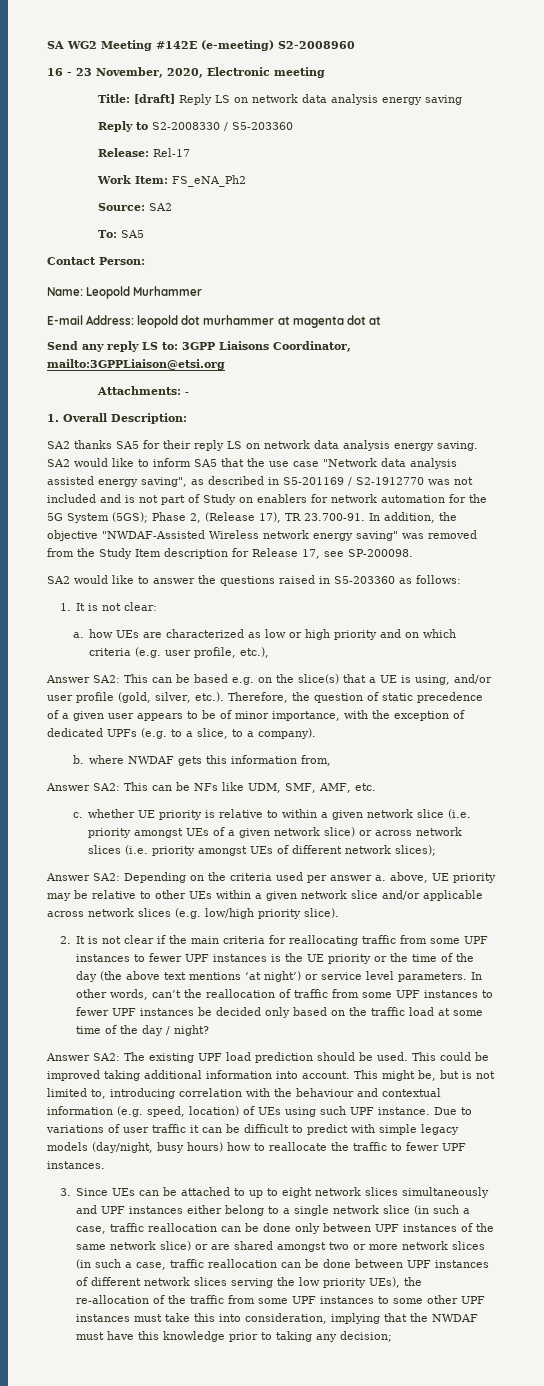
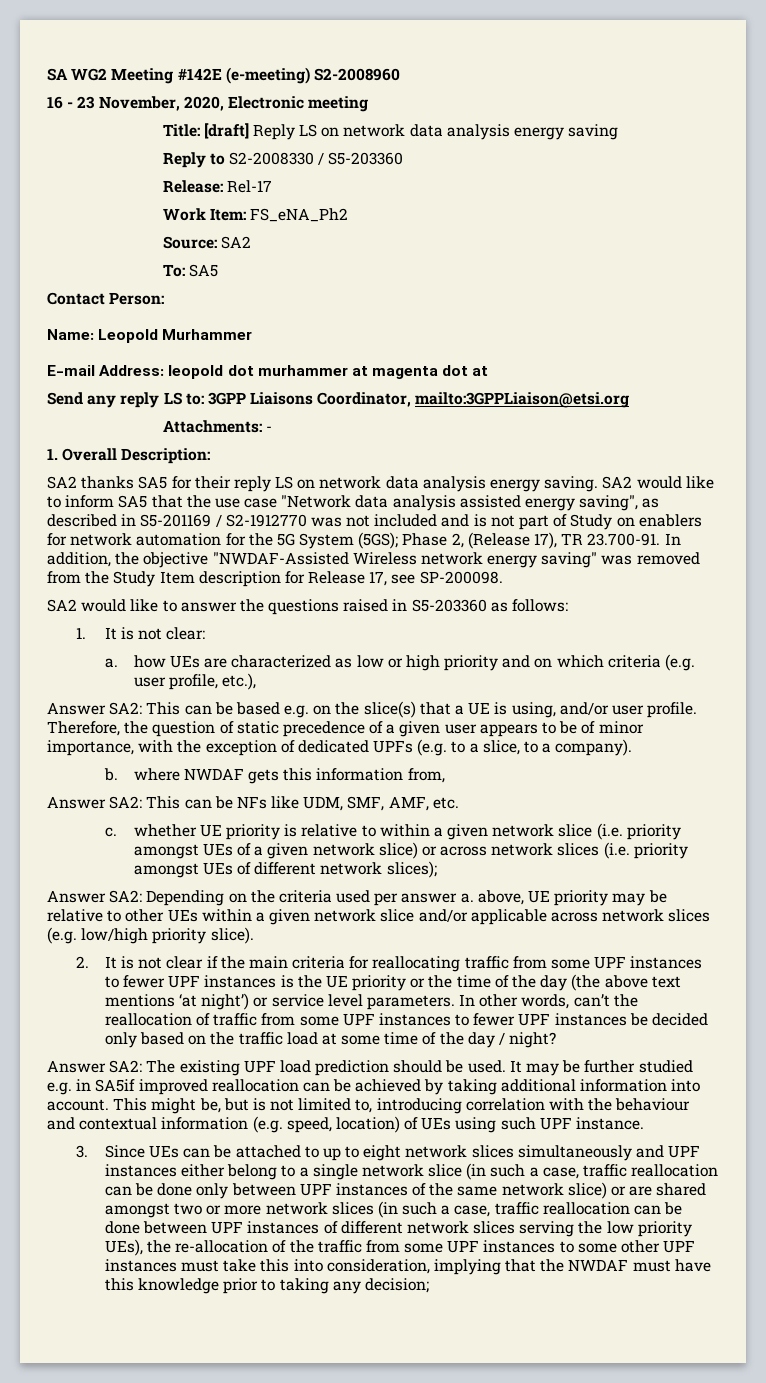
[76,692,224,703] profile (gold, silver, etc.). -> [647,702,698,718] profile.
[412,1052,489,1061] [47,1070,100,1081] This could be improved -> [509,1060,693,1076] [47,1079,444,1095] It may be further studied e.g. in SA5if improved reallocation can be achieved by
[434,1107,472,1115] [46,1124,459,1135] [47,1142,466,1153] [47,1161,105,1169] Due to variations of user traffic it can be difficult to predict with simple legacy models (day/night, busy hours) how to reallocate the traffic to fewer UPF instances. -> (645, 1123) none

